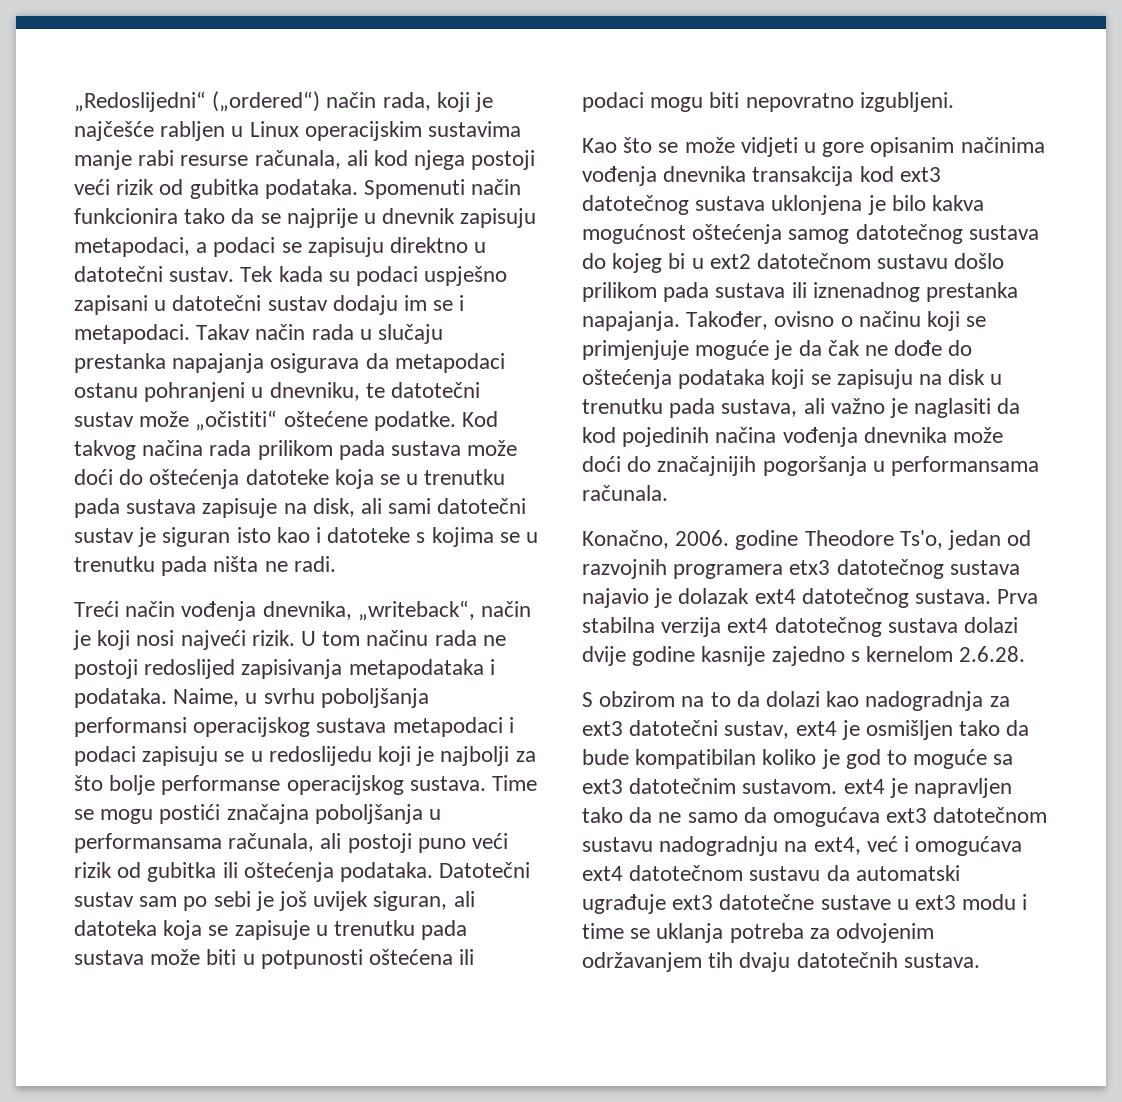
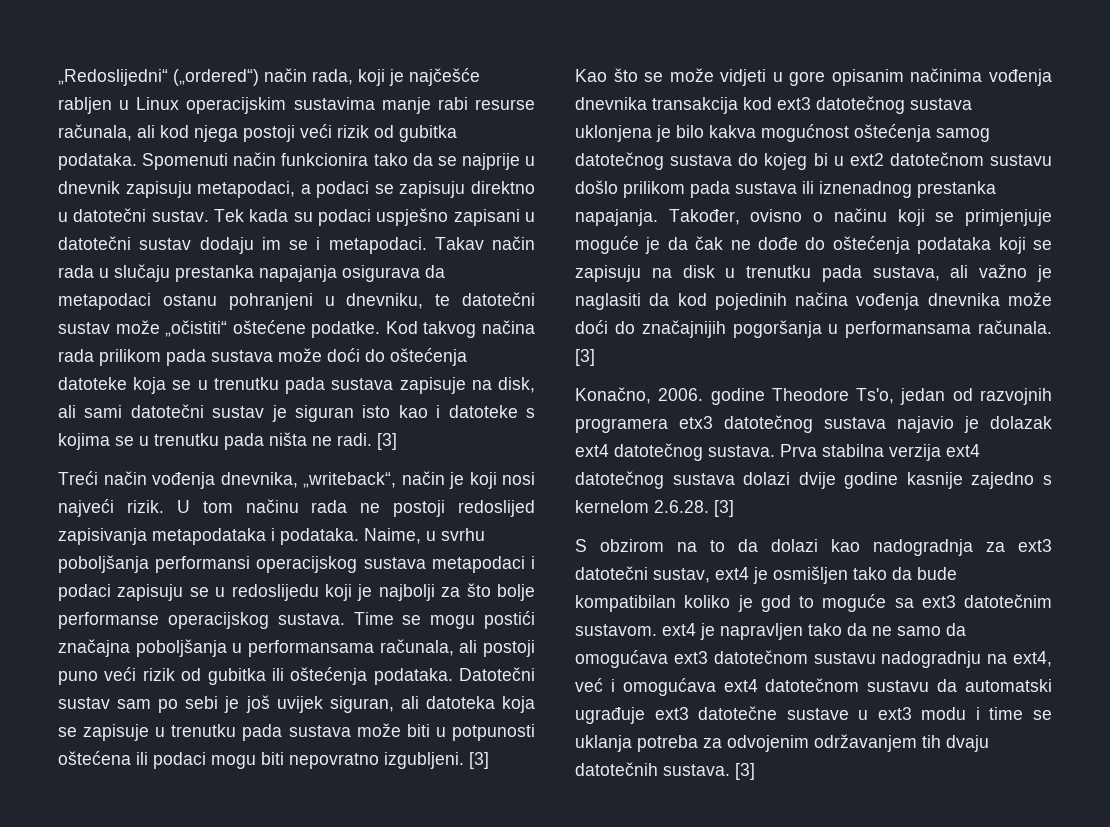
(336, 564) none -> [377,433,397,450] [3]
(954, 102) none -> [469,752,489,769] [3]
(668, 493) none -> [575,349,595,366] [3]
(1026, 654) none -> [714,500,734,517] [3]
(980, 960) none -> [735,763,755,780] [3]

